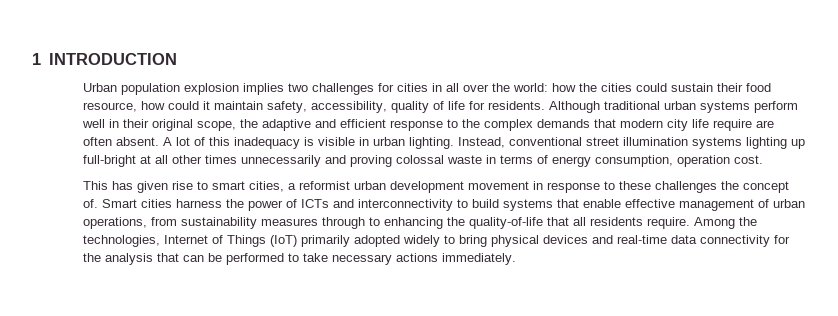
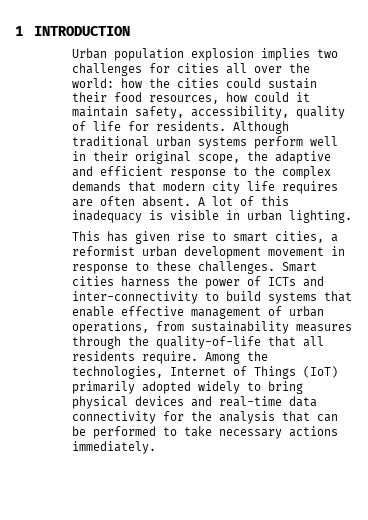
[431,83,442,92] in -> (219, 68) none
[82,102,137,112] resource, -> [148,95,219,104] resources,
[712,119,752,131] require -> [281,181,338,194] requires
[457,137,805,149] [82,155,763,167] Instead, conventional street illumination systems lighting up full-bright at all other times unnecessarily and proving colossal waste in terms of energy consumption, operation cost. -> (352, 216) none
[654,181,789,193] [82,199,98,208] challenges the concept of. -> [197,261,275,274] challenges.
[357,199,453,211] interconnectivity -> [71,291,198,304] inter-connectivity
[368,217,443,229] to enhancing -> (121, 342) none

